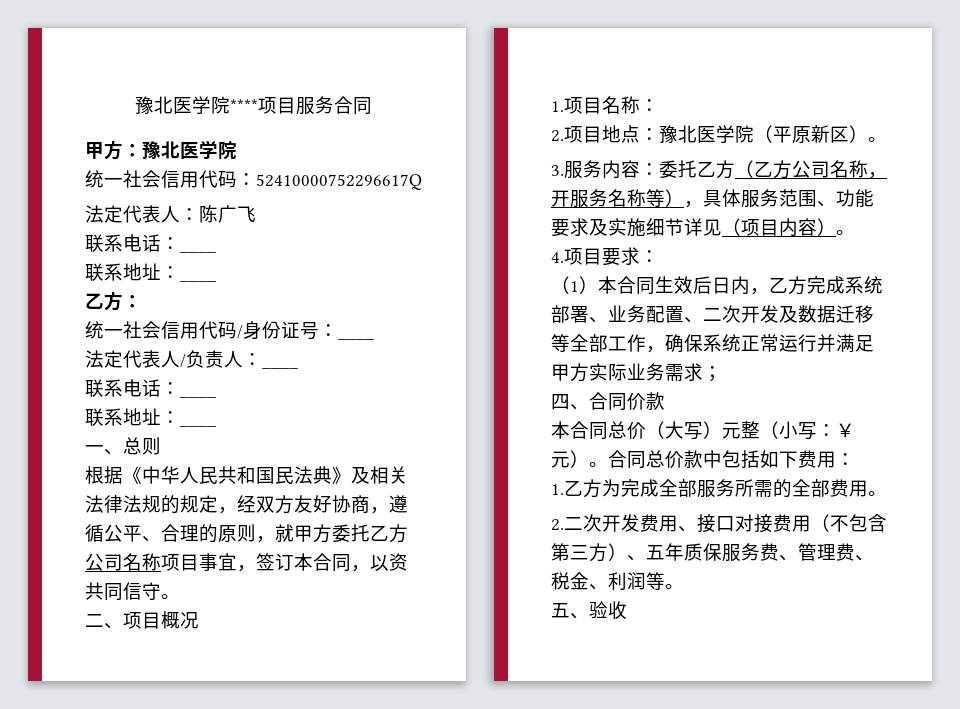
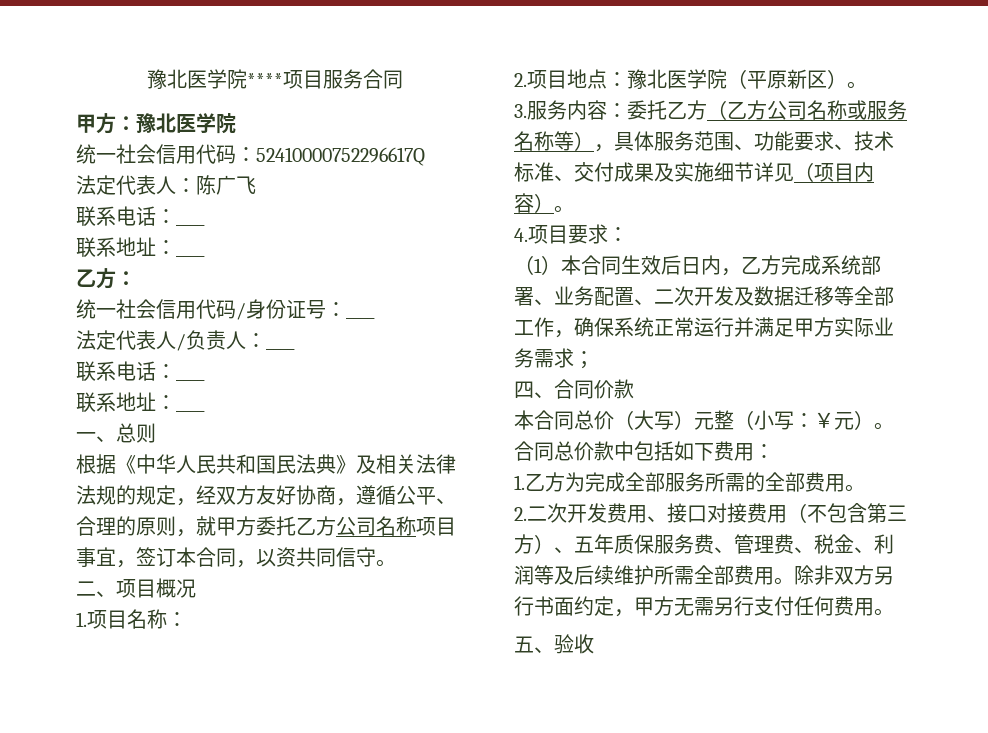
[868,172,887,179] [551,190,570,207] ，开 -> [847,100,867,120] 或
(589, 227) none -> [834,131,894,151] [514,162,654,182] 、技术标准、交付成果
(665, 581) none -> [554,565,894,585] [514,596,874,617] 及后续维护所需全部费用。除非双方另行书面约定，甲方无需另行支付任何费用

